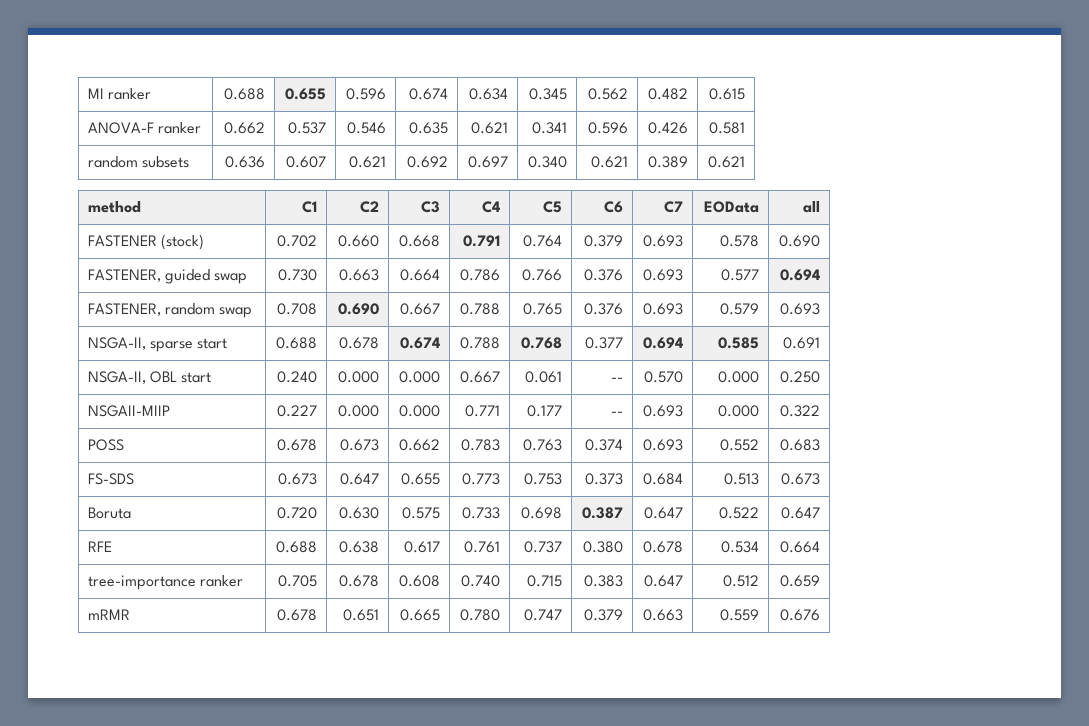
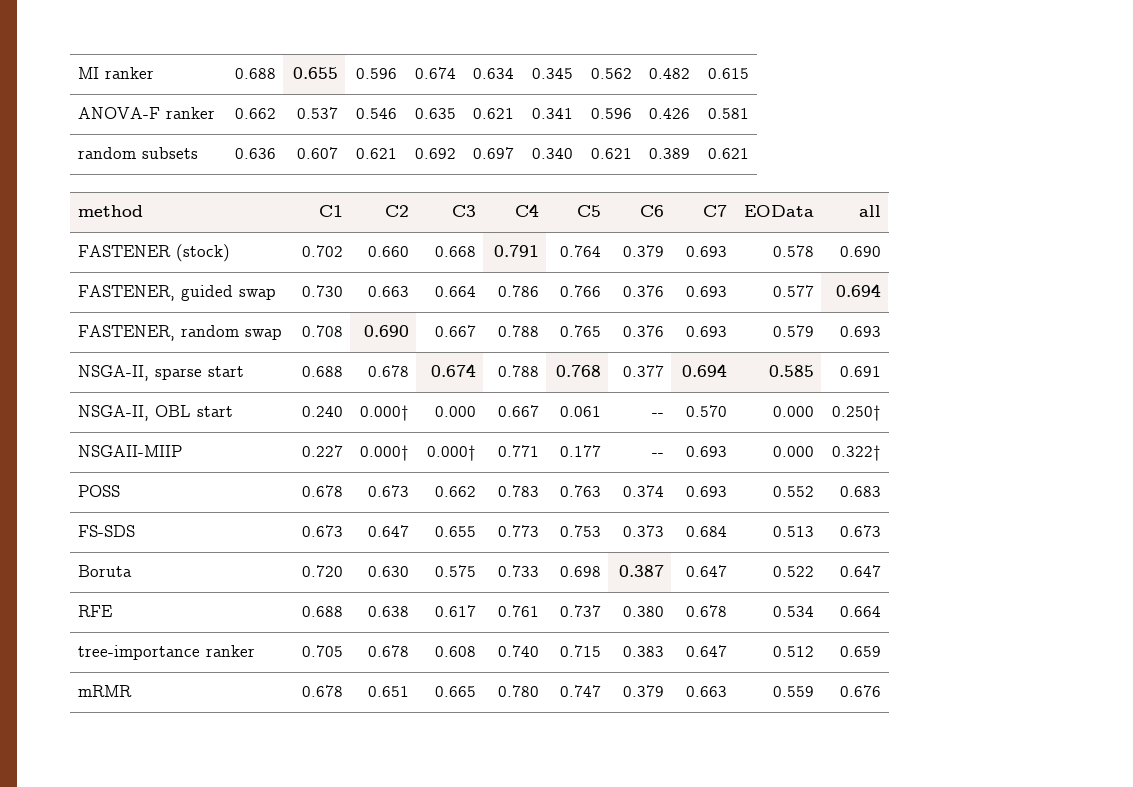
[338,371,380,383] 0.000 -> [359,405,409,421] 0.000†
[780,371,821,383] 0.250 -> [831,405,881,421] 0.250†
[338,405,380,417] [399,405,441,417] 0.000 | 0.000 -> [359,445,409,461] [426,445,476,461] 0.000† | 0.000†
[780,405,821,417] 0.322 -> [831,445,881,461] 0.322†

